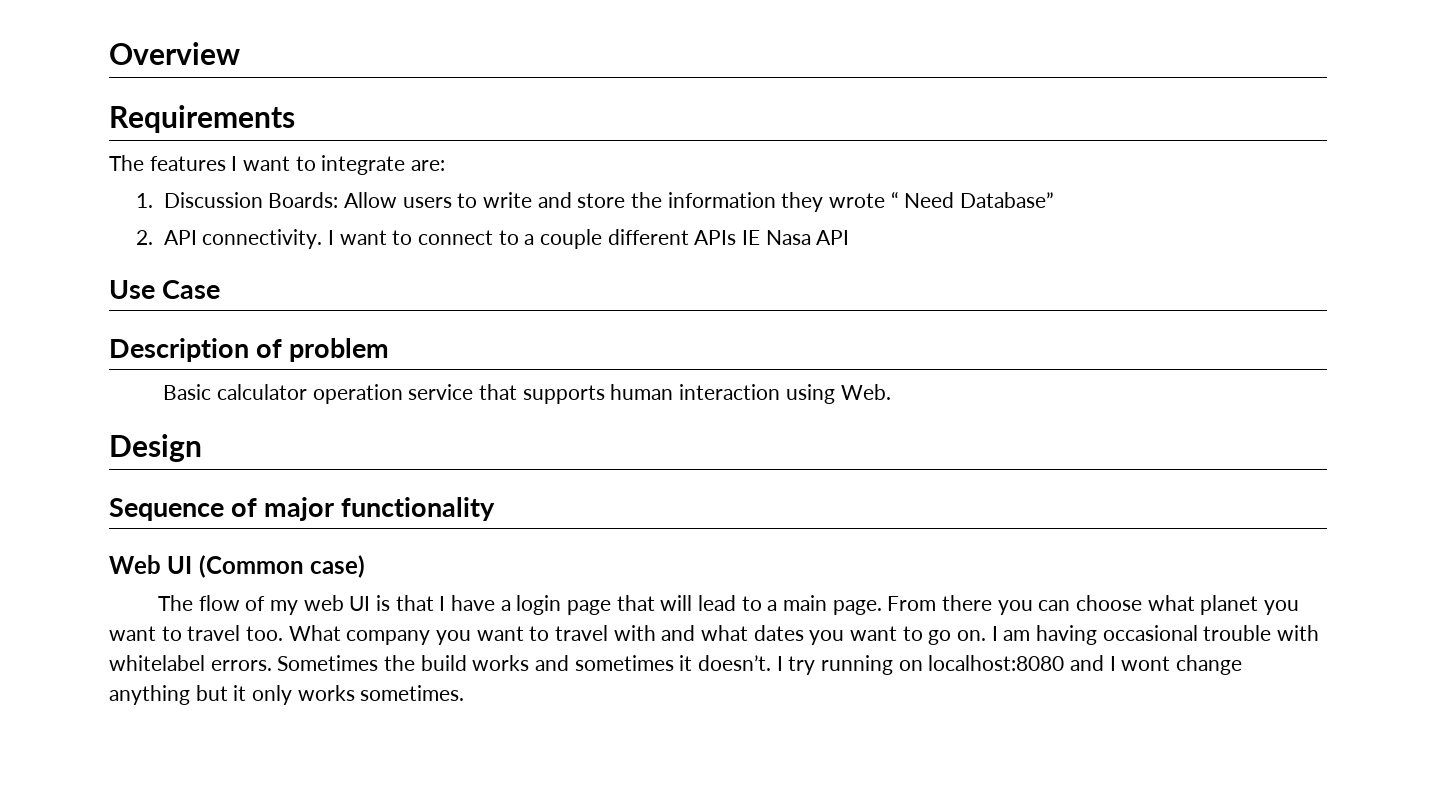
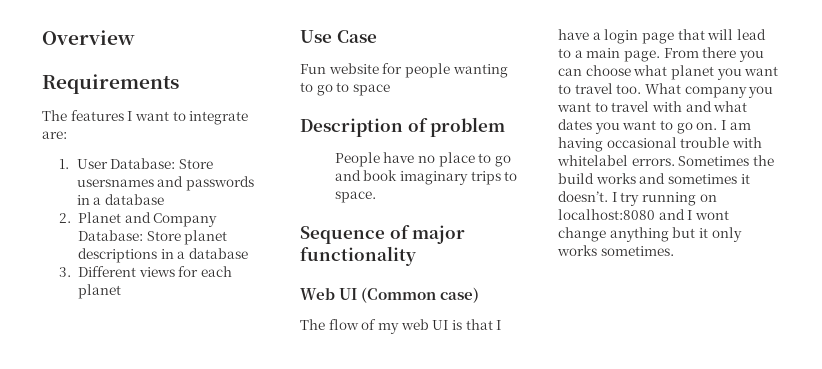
[163,191,1055,212] [136,229,850,249] [109,280,221,299] [109,338,390,362] [163,384,891,404] [109,434,202,462] Discussion Boards: Allow users to write and store the information they wrote “ Need Database” // 2. API connectivity. I want to connect to a couple different APIs IE Nasa API // Use Case // Description of problem // Basic calculator operation service that supports human interaction using Web. // Design -> [76,158,214,169] [76,176,255,191] [76,194,165,205] [59,212,218,227] [78,230,228,245] [78,248,249,263] [59,266,233,277] [78,284,122,299] [300,30,377,43] [300,63,508,78] [300,82,390,96] [300,117,506,137] [334,152,512,167] [334,170,518,185] [334,191,376,203] User Database: Store usersnames and passwords in a database // 2. Planet and Company Database: Store planet descriptions in a database // 3. Different views for each planet // Use Case // Fun website for people wanting to go to space // Description of problem // People have no place to go and book imaginary trips to space.

